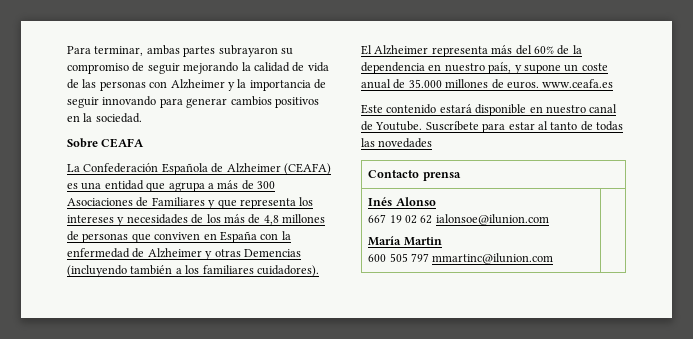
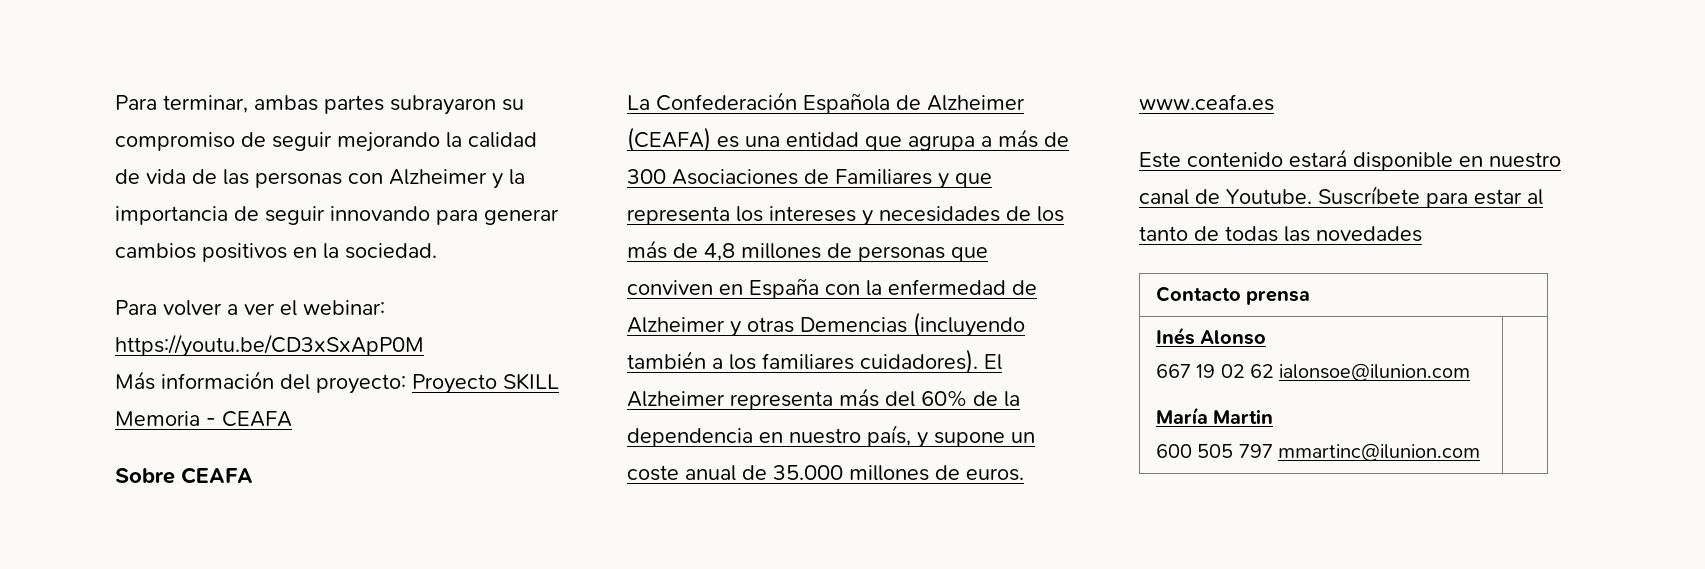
(142, 118) none -> [115,300,385,316] [115,334,424,357] [115,371,559,394] [115,411,292,427] // Para volver a ver el webinar: https://youtu.be/CD3xSxApP0M // Más información del proyecto: Proyecto SKILL Memoria - CEAFA

